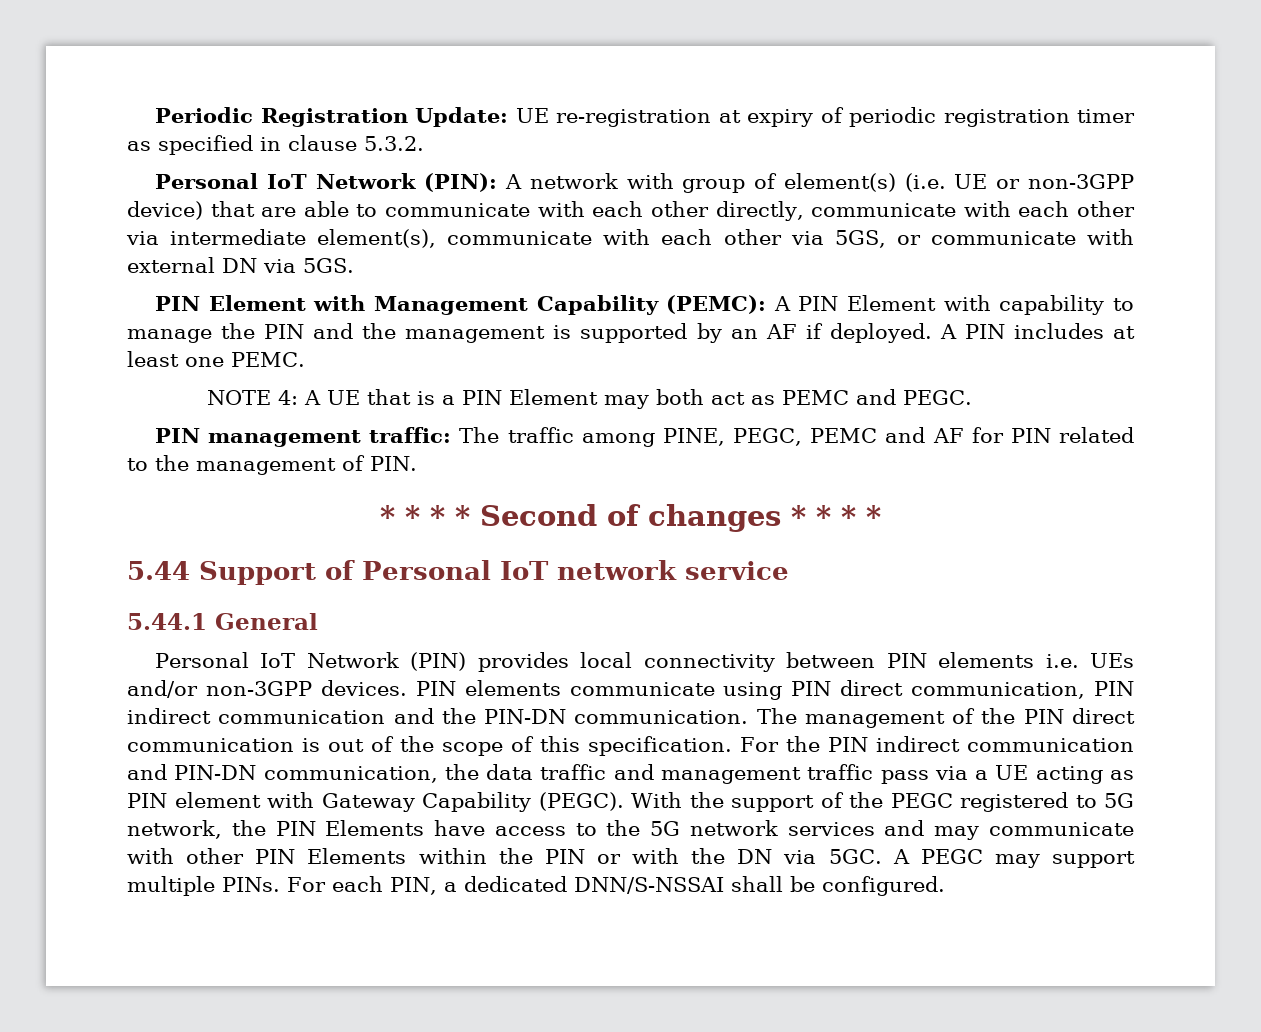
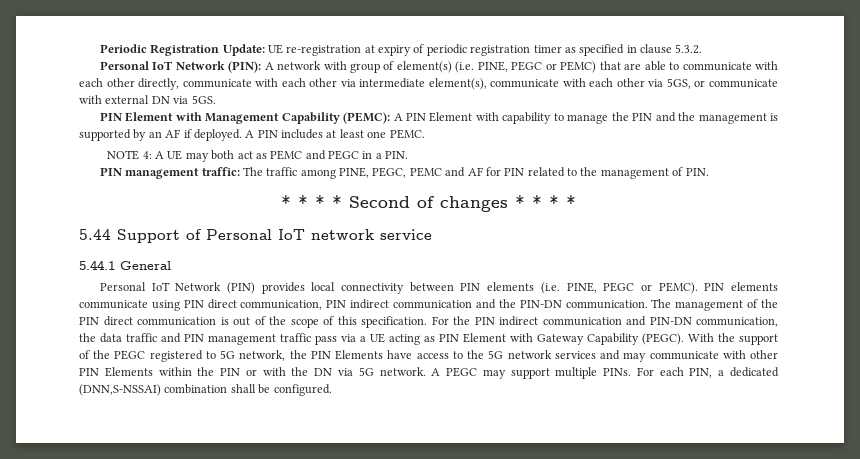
[954,174,1134,189] [127,201,203,220] UE or non-3GPP device) -> [477,61,597,73] PINE, PEGC or PEMC)
[366,389,598,405] that is a PIN Element -> (183, 155) none
[902,390,972,405] PEGC. -> [328,150,409,160] PEGC in a PIN.
[1045,653,1135,668] [127,680,407,698] i.e. UEs and/or non-3GPP devices. -> [540,282,698,294] (i.e. PINE, PEGC or PEMC).
(654, 772) none -> [184,334,204,342] PIN
[174,792,261,808] element -> [463,333,506,343] Element
[828,849,882,864] 5GC. -> [358,367,426,376] 5G network.
[573,877,724,894] DNN/S-NSSAI -> [79,384,228,396] (DNN,S-NSSAI) combination

